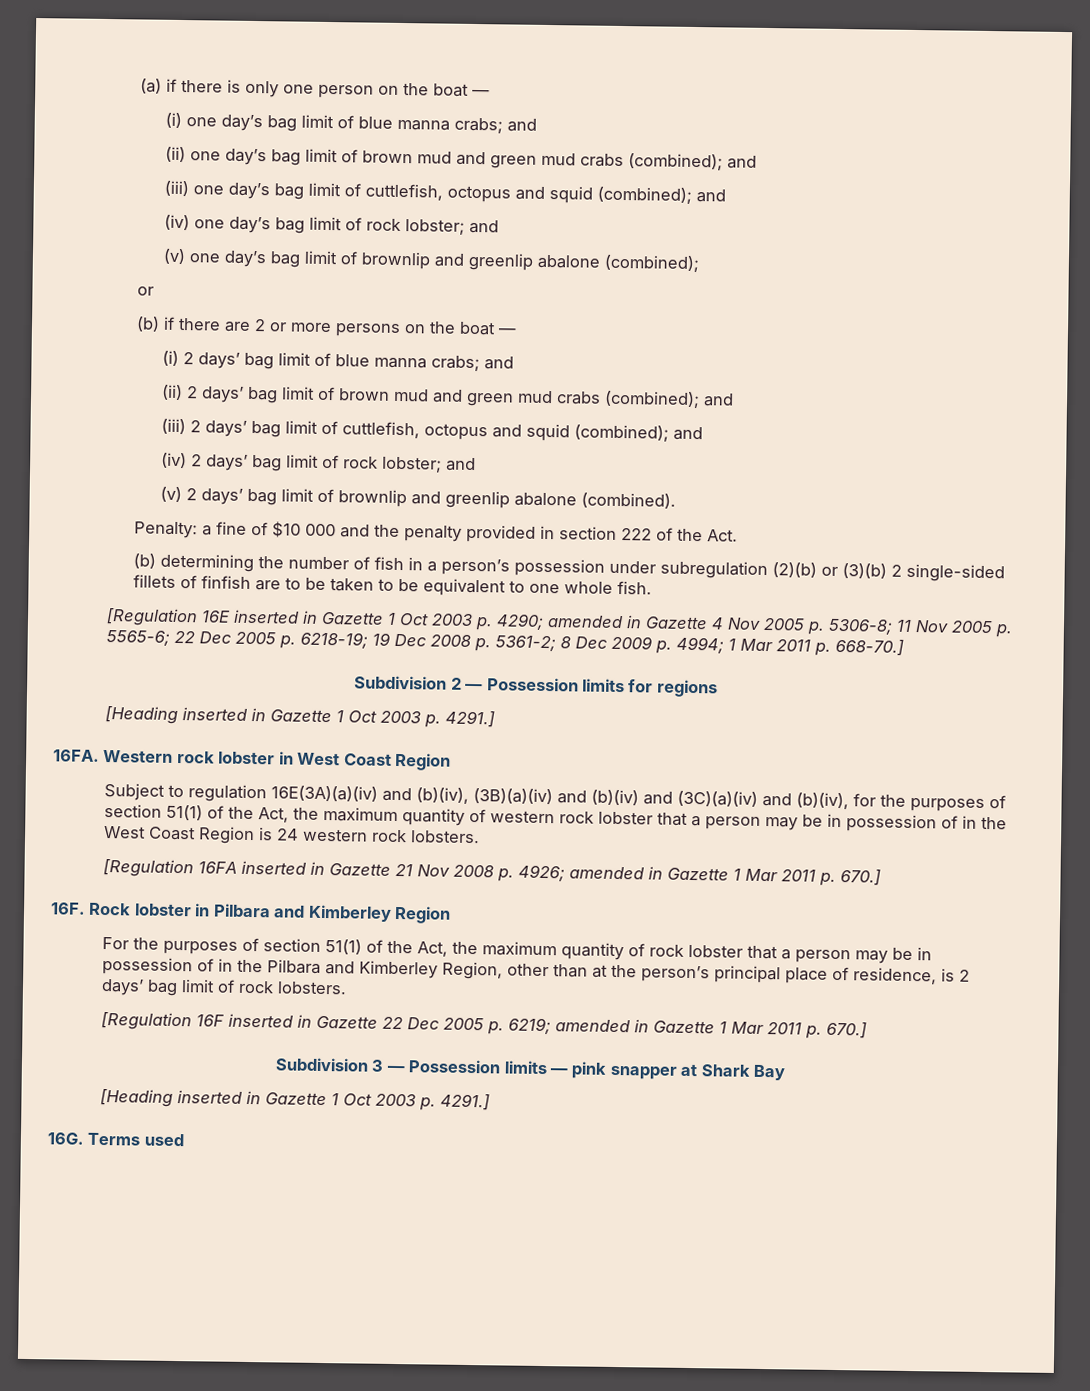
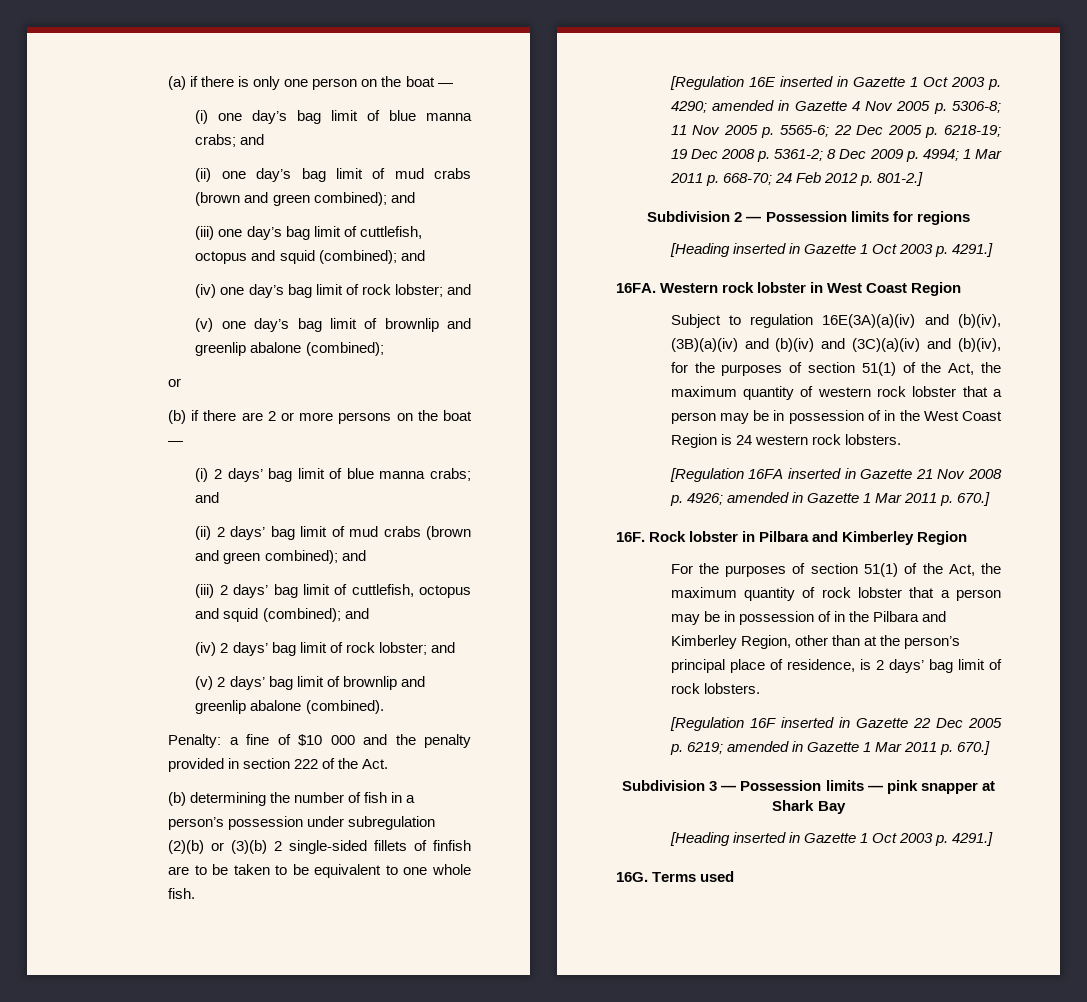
[362,150,724,171] brown mud and green mud crabs (combined); -> [394,168,471,179] [195,192,387,206] mud crabs (brown and green combined);
[339,388,701,409] brown mud and green mud crabs (combined); -> [349,526,471,540] [195,550,338,564] mud crabs (brown and green combined);
[835,638,905,656] 668-70.] -> [722,172,924,186] 668-70; 24 Feb 2012 p. 801-2.]

